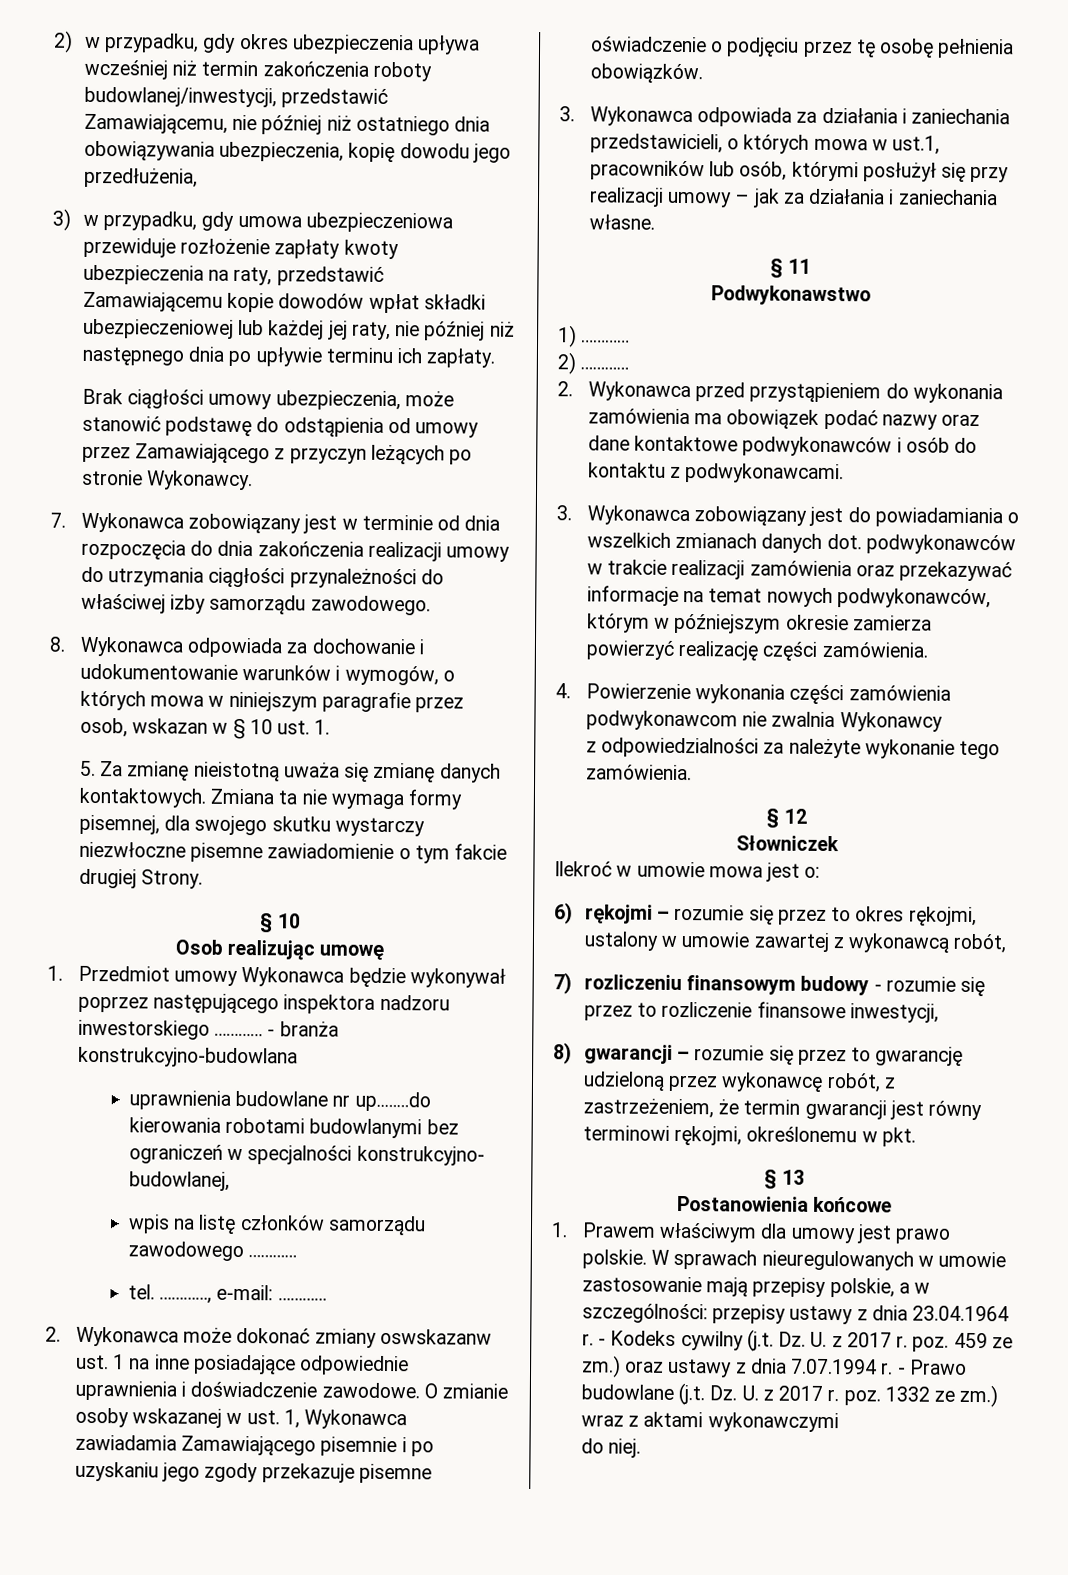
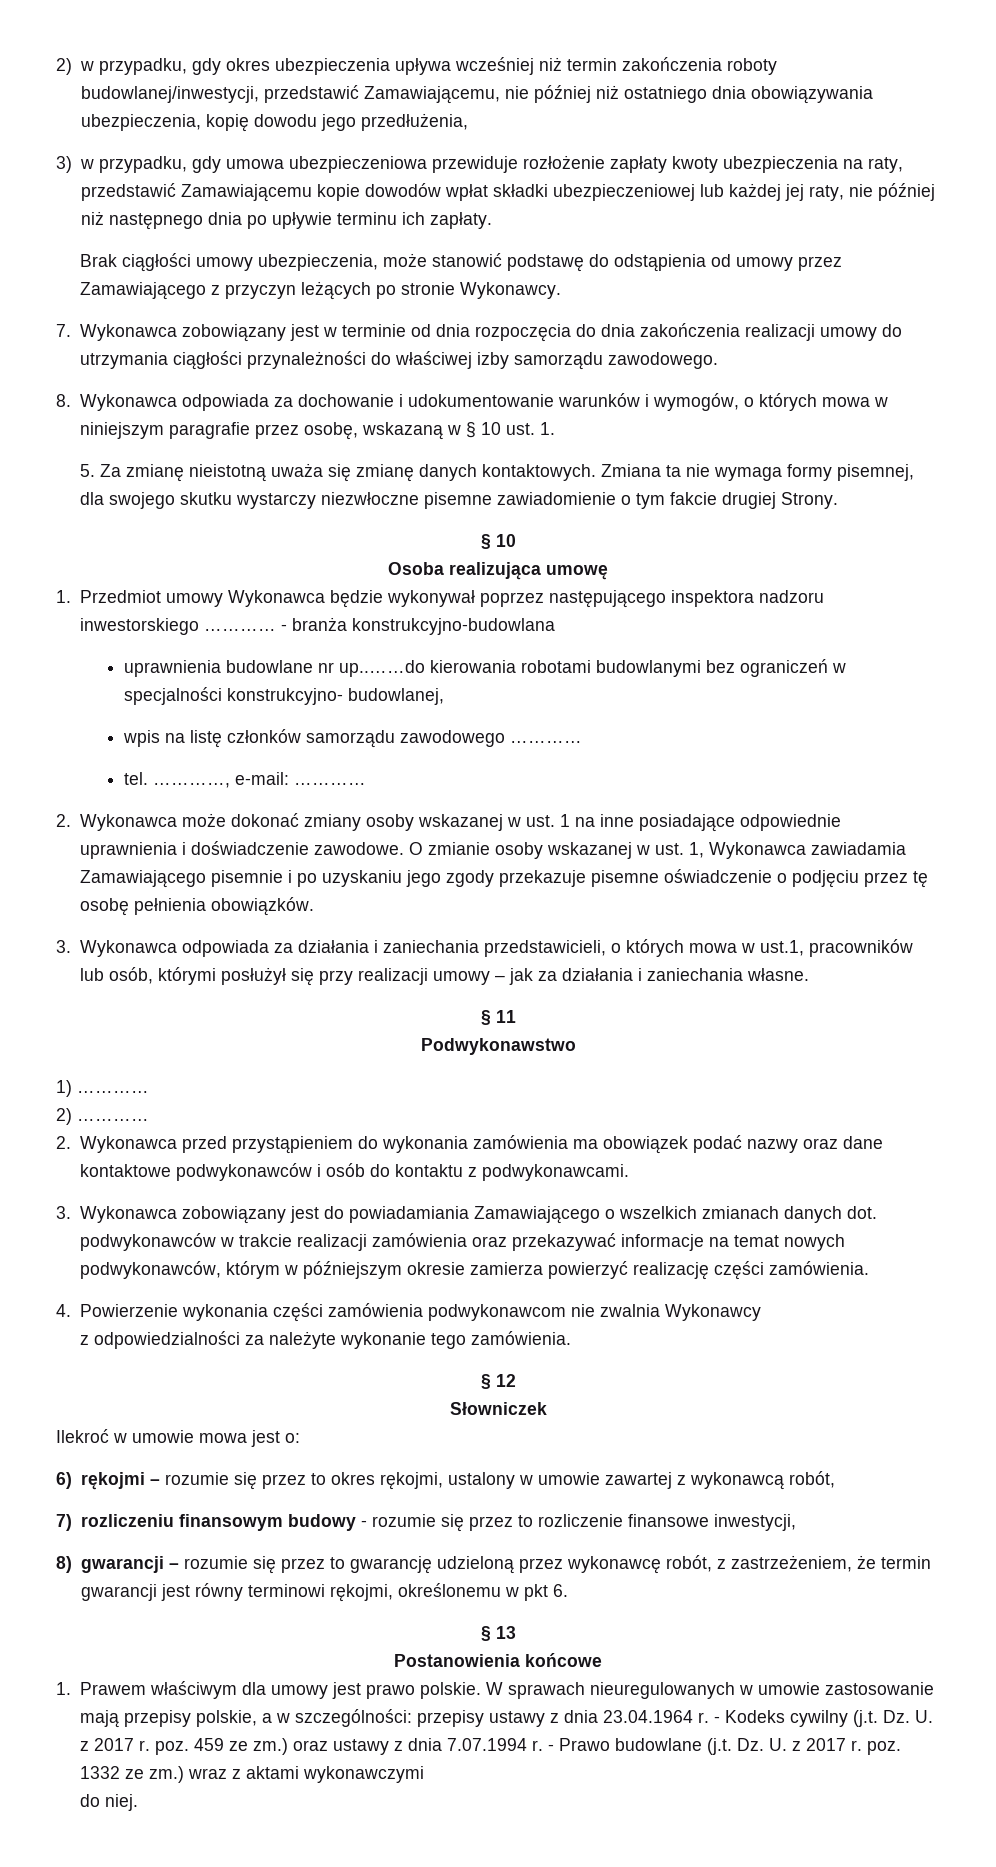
[79,717,209,738] osob, wskazan -> [304,422,444,440] osobę, wskazaną
[174,939,315,961] Osob realizując -> [388,562,541,580] Osoba realizująca
[379,1328,492,1345] oswskazanw -> [366,814,522,831] osoby wskazanej w
(1003, 517) none -> [474,1206,601,1224] Zamawiającego
[881,1127,916,1147] pkt. -> [523,1584,568,1601] pkt 6.

